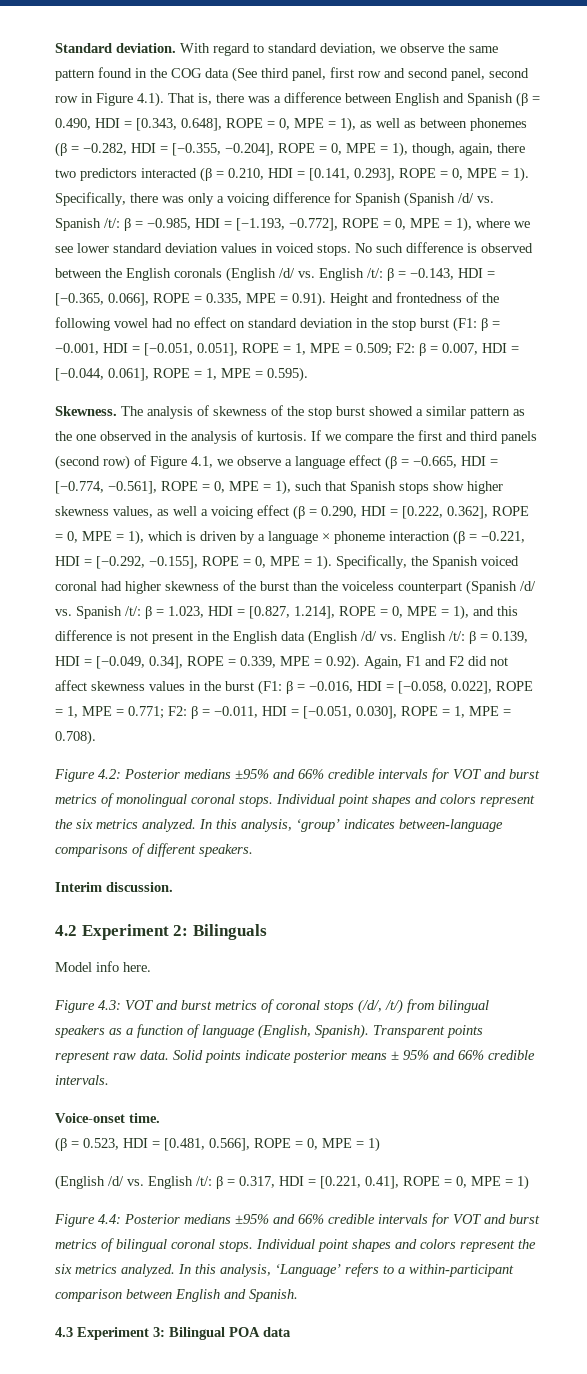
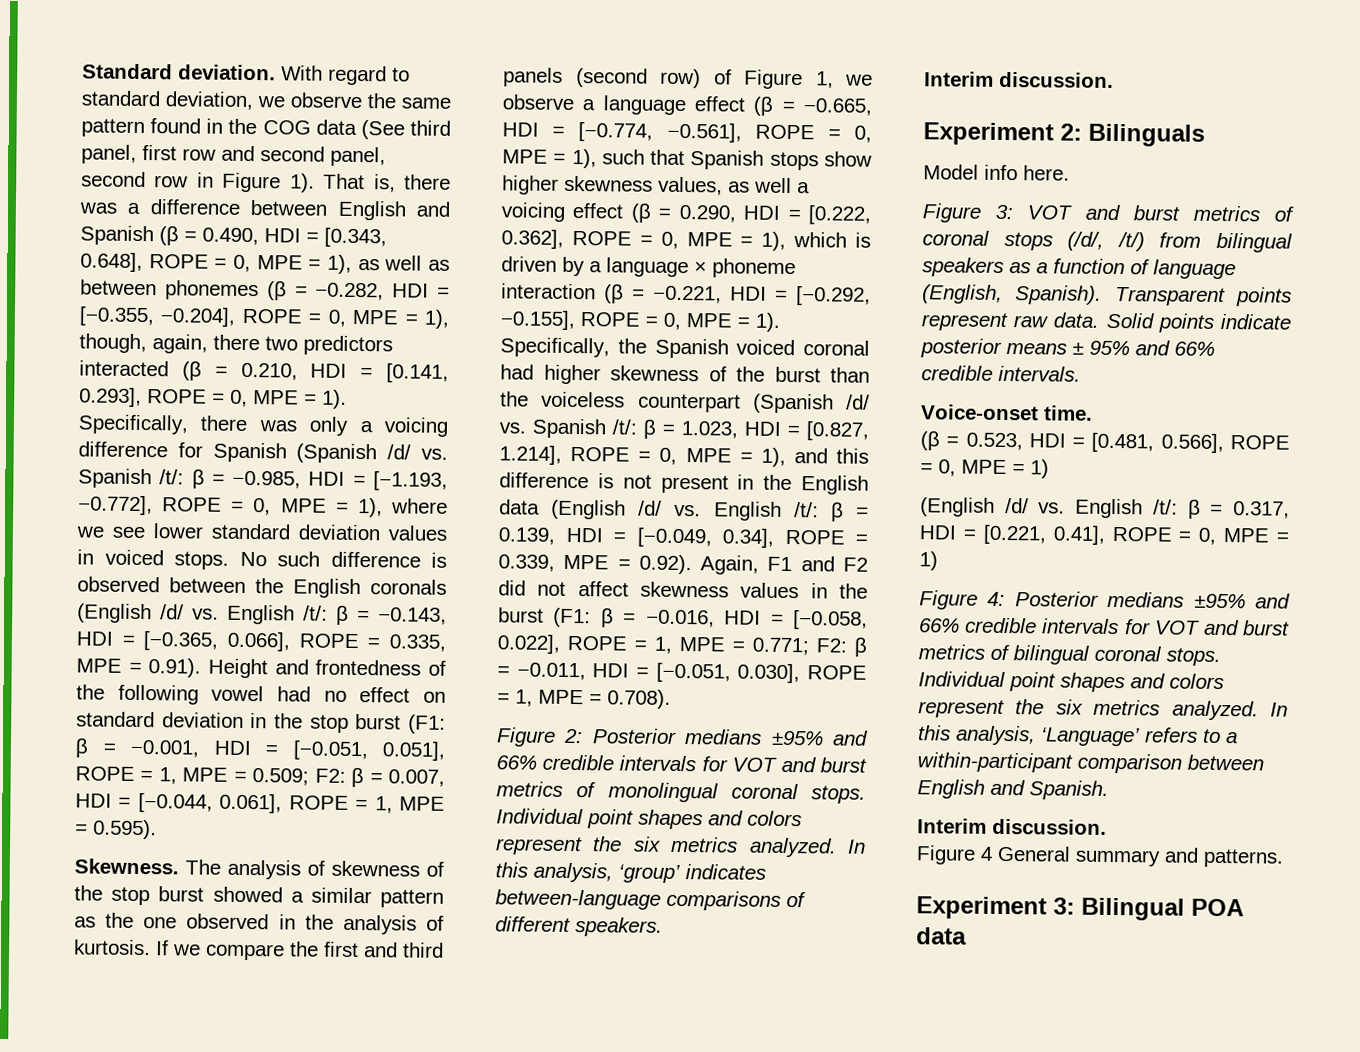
[137,92,164,107] 4.1). -> [289,173,315,193] 1).
[191,456,213,468] 4.1, -> [815,71,834,89] 1,
[98,769,121,779] 4.2: -> [563,728,584,744] 2:
[55,925,77,936] 4.2 -> (1114, 79) none
[98,1000,121,1010] 4.3: -> [995,204,1013,220] 3:
[98,1214,121,1224] 4.4: -> [987,591,1006,607] 4:
[55,1327,73,1337] 4.3 -> [917,818,1107,835] [916,845,1284,868] Interim discussion. // Figure 4 General summary and patterns. //

